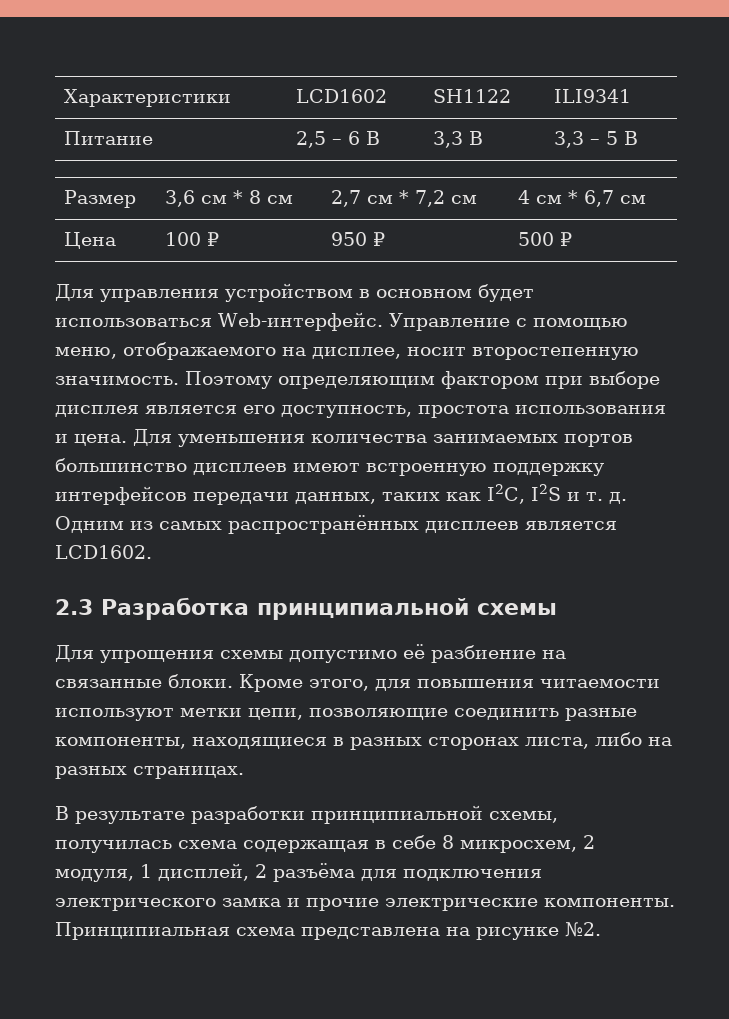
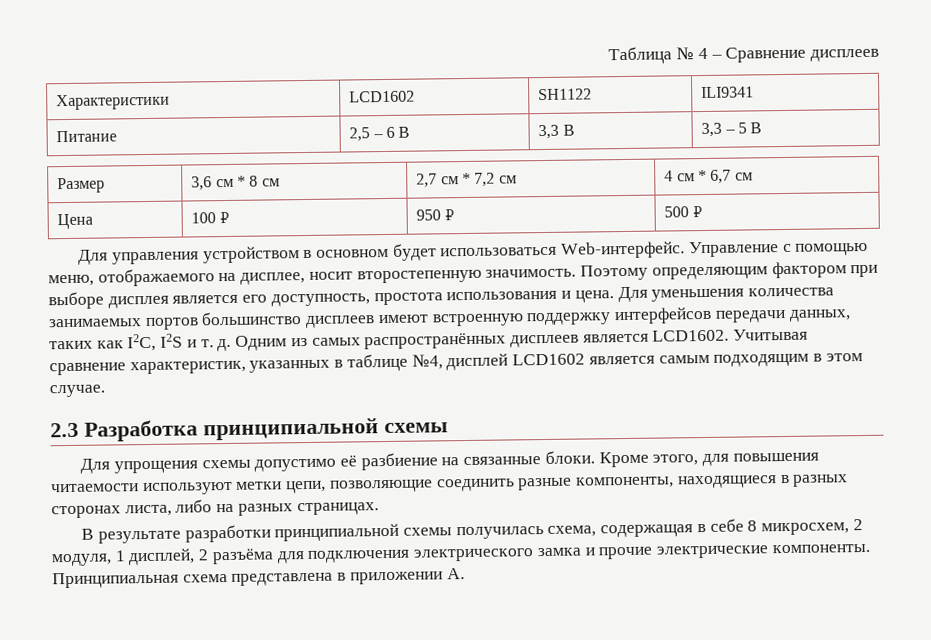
(63, 98) none -> [608,46,880,65] Таблица № 4 – Сравнение дисплеев //
(152, 552) none -> [733,328,809,341] [49,353,863,376] [49,384,105,398] Учитывая сравнение характеристик, указанных в таблице №4, дисплей LCD1602 является самым подходящим в этом случае.
[489,811,558,823] [55,840,237,853] схемы, получилась схема -> [402,525,597,540] схемы получилась схема,
[446,922,601,940] на рисунке №2. -> [337,568,465,585] в приложении А.

